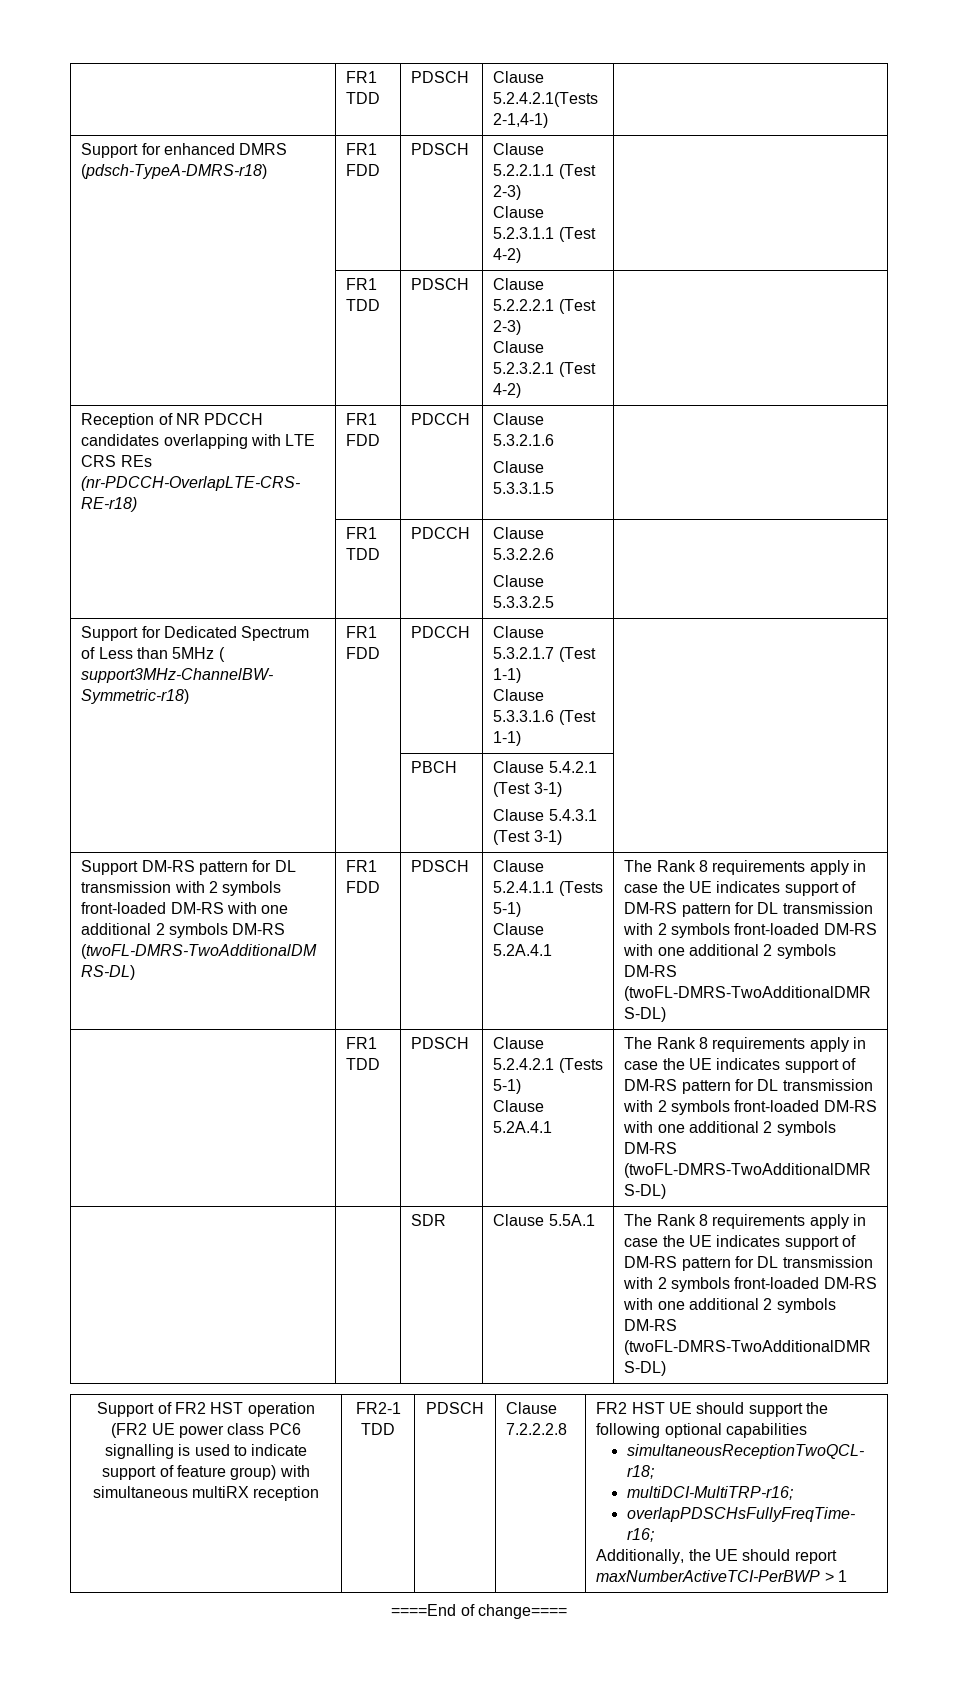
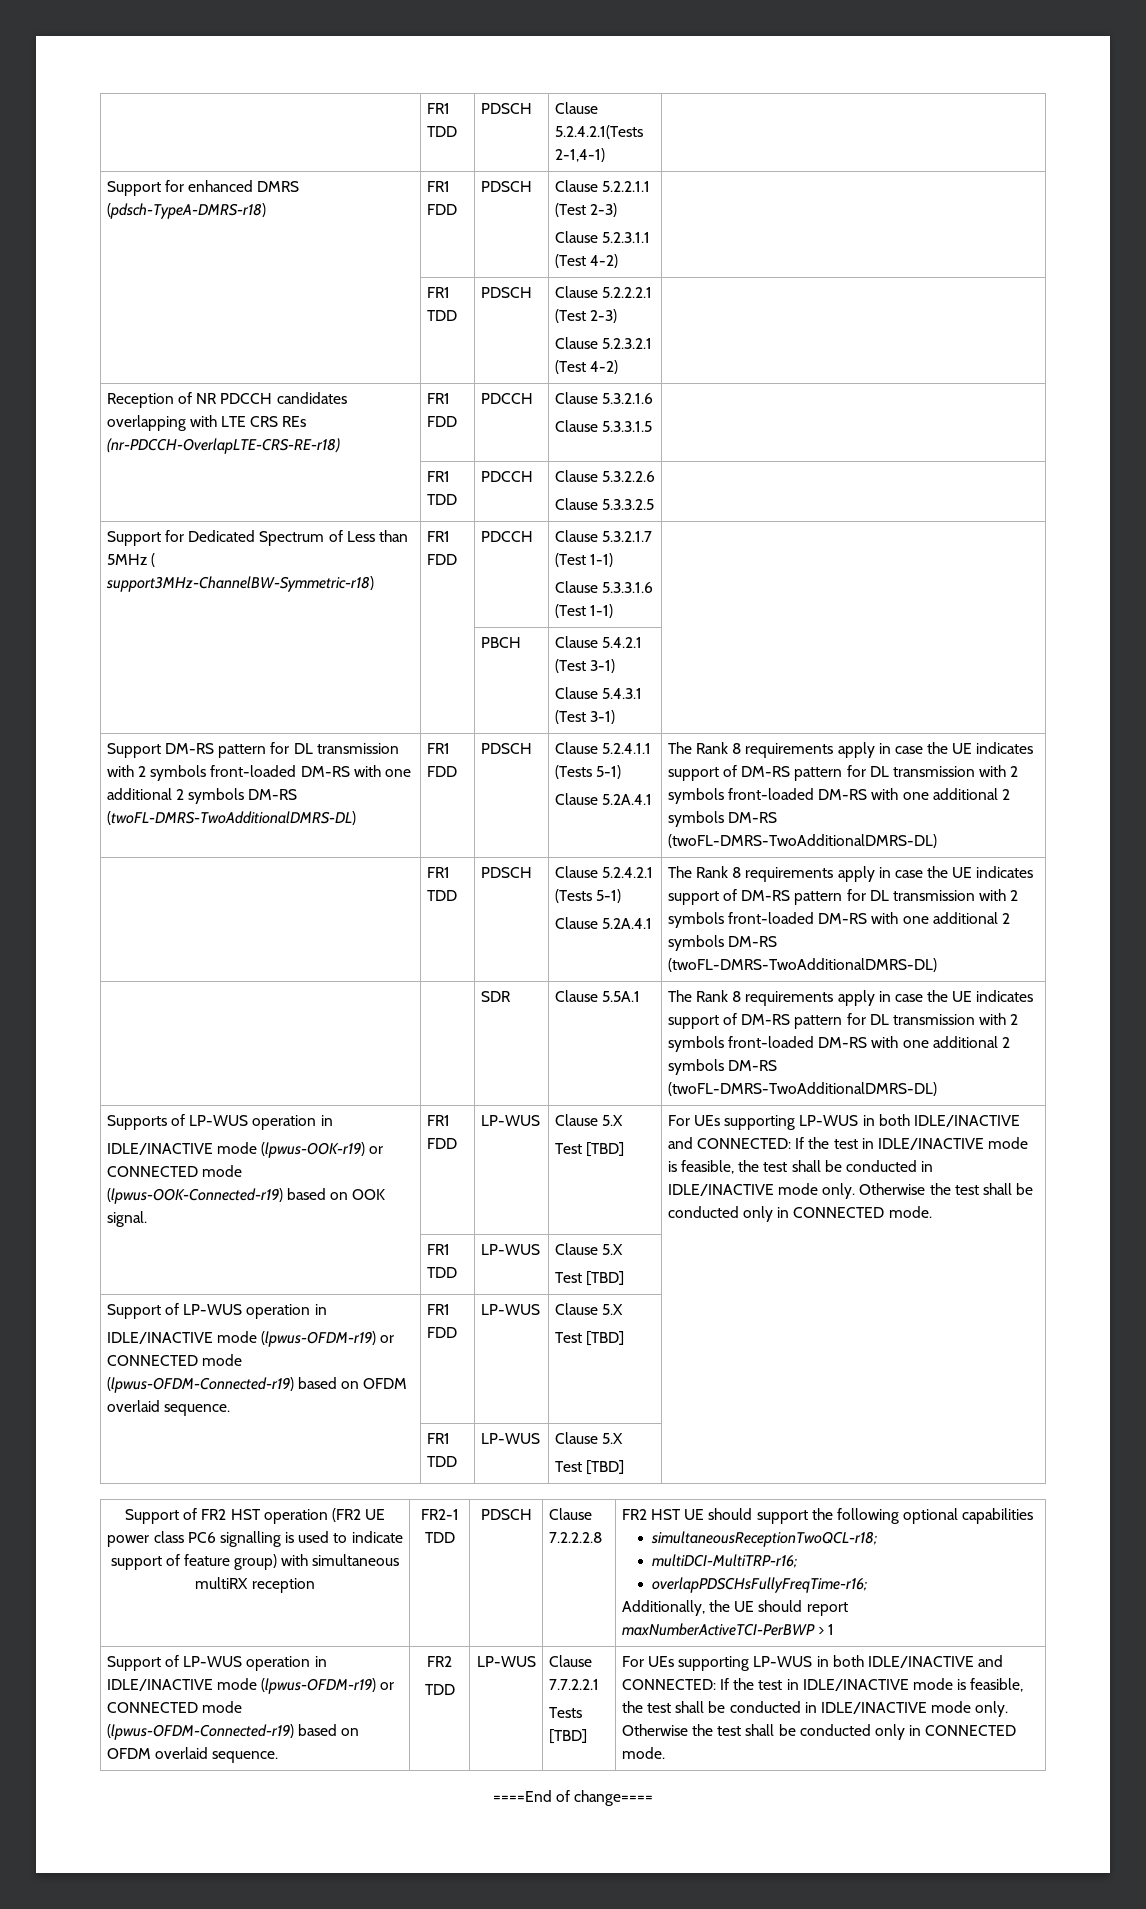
(667, 1368) none -> [106,1114,333,1130] [106,1142,384,1158] [106,1165,242,1177] [106,1188,386,1204] [106,1211,147,1227] [426,1115,450,1126] [426,1138,457,1149] [480,1115,540,1126] [554,1114,623,1126] [554,1142,624,1157] [667,1114,1020,1130] [667,1137,1029,1150] [667,1160,934,1174] [667,1183,1034,1199] [667,1206,932,1222] [426,1244,450,1255] [426,1267,457,1278] [480,1244,540,1255] [554,1243,623,1255] [554,1271,624,1286] [106,1303,327,1319] [106,1331,395,1347] [106,1354,242,1366] [106,1377,408,1393] [106,1400,230,1416] [426,1304,450,1315] [426,1327,457,1338] [480,1304,540,1315] [554,1303,623,1315] [554,1331,624,1346] [426,1433,450,1444] [426,1456,457,1467] [480,1433,540,1444] [554,1432,623,1444] [554,1460,624,1475] // Supports of LP-WUS operation in // IDLE/INACTIVE mode (lpwus-OOK-r19) or CONNECTED mode (lpwus-OOK-Connected-r19) based on OOK signal. | FR1 FDD | LP-WUS | Clause 5.X // Test [TBD] | For UEs supporting LP-WUS in both IDLE/INACTIVE and CONNECTED: If the test in IDLE/INACTIVE mode is feasible, the test shall be conducted in IDLE/INACTIVE mode only. Otherwise the test shall be conducted only in CONNECTED mode. // | FR1 TDD | LP-WUS | Clause 5.X // Test [TBD] | // Support of LP-WUS operation in // IDLE/INACTIVE mode (lpwus-OFDM-r19) or CONNECTED mode (lpwus-OFDM-Connected-r19) based on OFDM overlaid sequence. | FR1 FDD | LP-WUS | Clause 5.X // Test [TBD] | // | FR1 TDD | LP-WUS | Clause 5.X // Test [TBD] |
(847, 1576) none -> [106,1655,327,1671] [106,1678,395,1694] [106,1701,242,1713] [106,1724,360,1740] [106,1747,279,1763] [427,1656,452,1667] [424,1684,455,1695] [476,1656,536,1667] [548,1655,592,1667] [548,1679,599,1690] [548,1707,582,1718] [548,1729,587,1744] [621,1655,1004,1671] [621,1678,1024,1692] [621,1701,1009,1717] [621,1724,1017,1740] [621,1747,665,1759] // Support of LP-WUS operation in IDLE/INACTIVE mode (lpwus-OFDM-r19) or CONNECTED mode (lpwus-OFDM-Connected-r19) based on OFDM overlaid sequence. | FR2 // TDD | LP-WUS | Clause 7.7.2.2.1 // Tests [TBD] | For UEs supporting LP-WUS in both IDLE/INACTIVE and CONNECTED: If the test in IDLE/INACTIVE mode is feasible, the test shall be conducted in IDLE/INACTIVE mode only. Otherwise the test shall be conducted only in CONNECTED mode.

